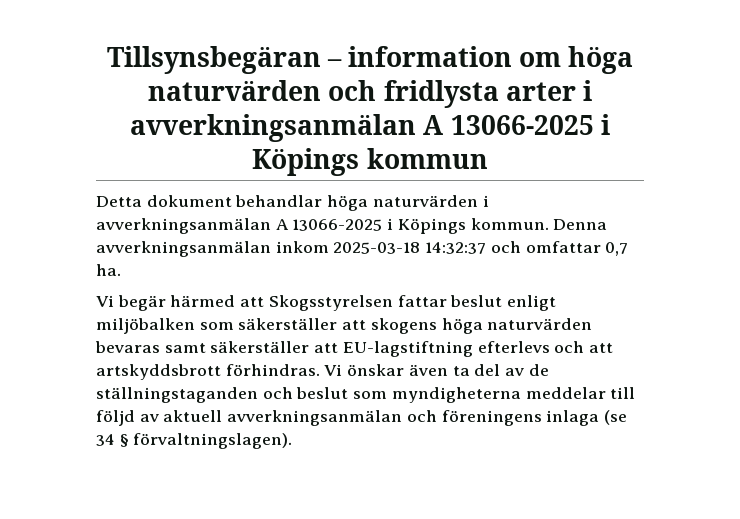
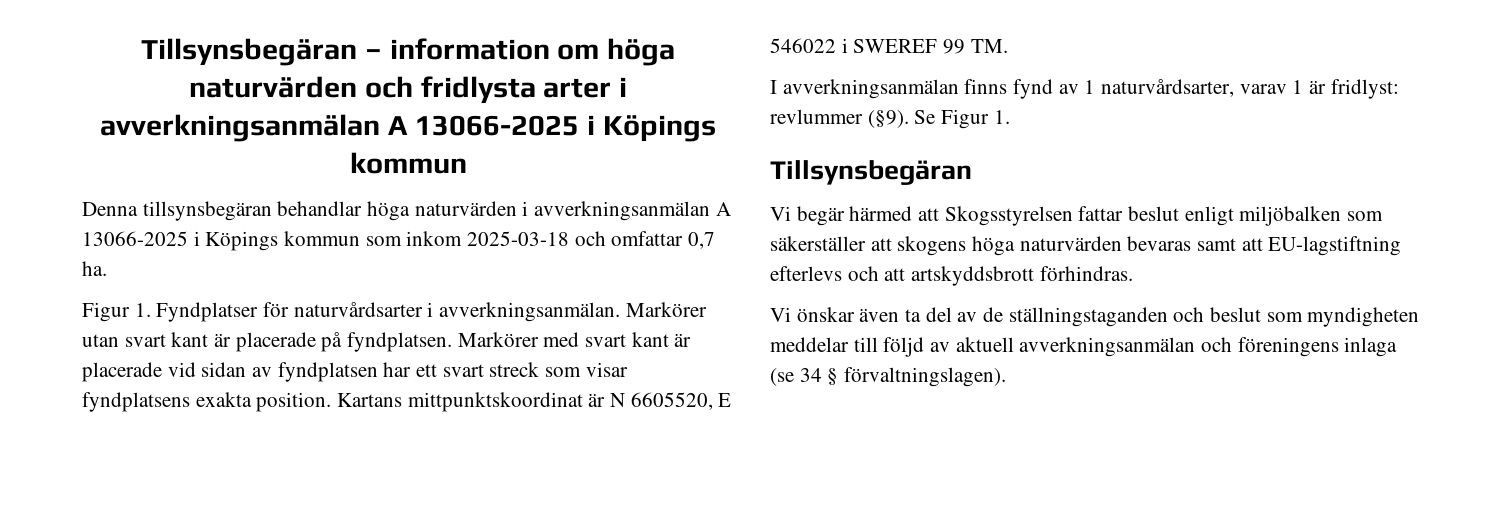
[96,195,232,207] Detta dokument -> [82,201,272,221] Denna tillsynsbegäran
[470,218,608,230] [96,241,271,257] kommun. Denna avverkningsanmälan -> [284,231,402,246] kommun som
[425,242,487,254] 14:32:37 -> (570, 238) none
(121, 270) none -> [82,302,707,322] [82,332,692,352] [82,362,628,382] [82,392,732,412] [770,38,1008,54] [770,79,1399,99] [770,109,1010,129] [770,160,972,185] // Figur 1. Fyndplatser för naturvårdsarter i avverkningsanmälan. Markörer utan svart kant är placerade på fyndplatsen. Markörer med svart kant är placerade vid sidan av fyndplatsen har ett svart streck som visar fyndplatsens exakta position. Kartans mittpunktskoordinat är N 6605520, E 546022 i SWEREF 99 TM. // I avverkningsanmälan finns fynd av 1 naturvårdsarter, varav 1 är fridlyst: revlummer (§9). Se Figur 1. // Tillsynsbegäran
[210,341,310,353] säkerställer -> (1237, 244) none
(320, 370) none -> (1133, 273) //
[391,387,521,403] myndigheterna -> [1307,307,1420,327] myndigheten

